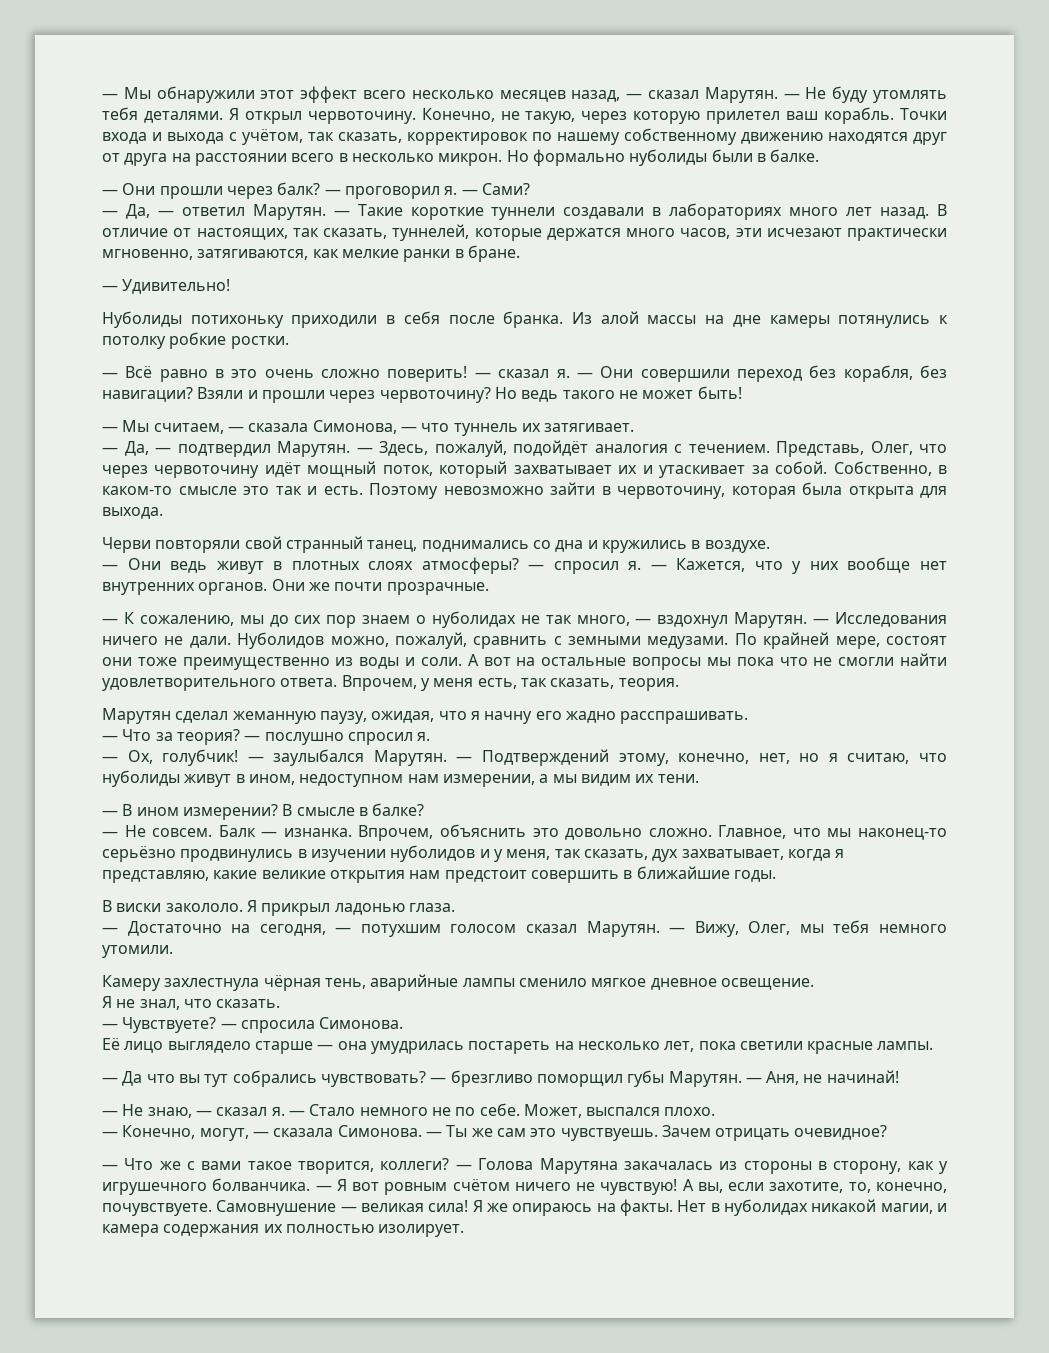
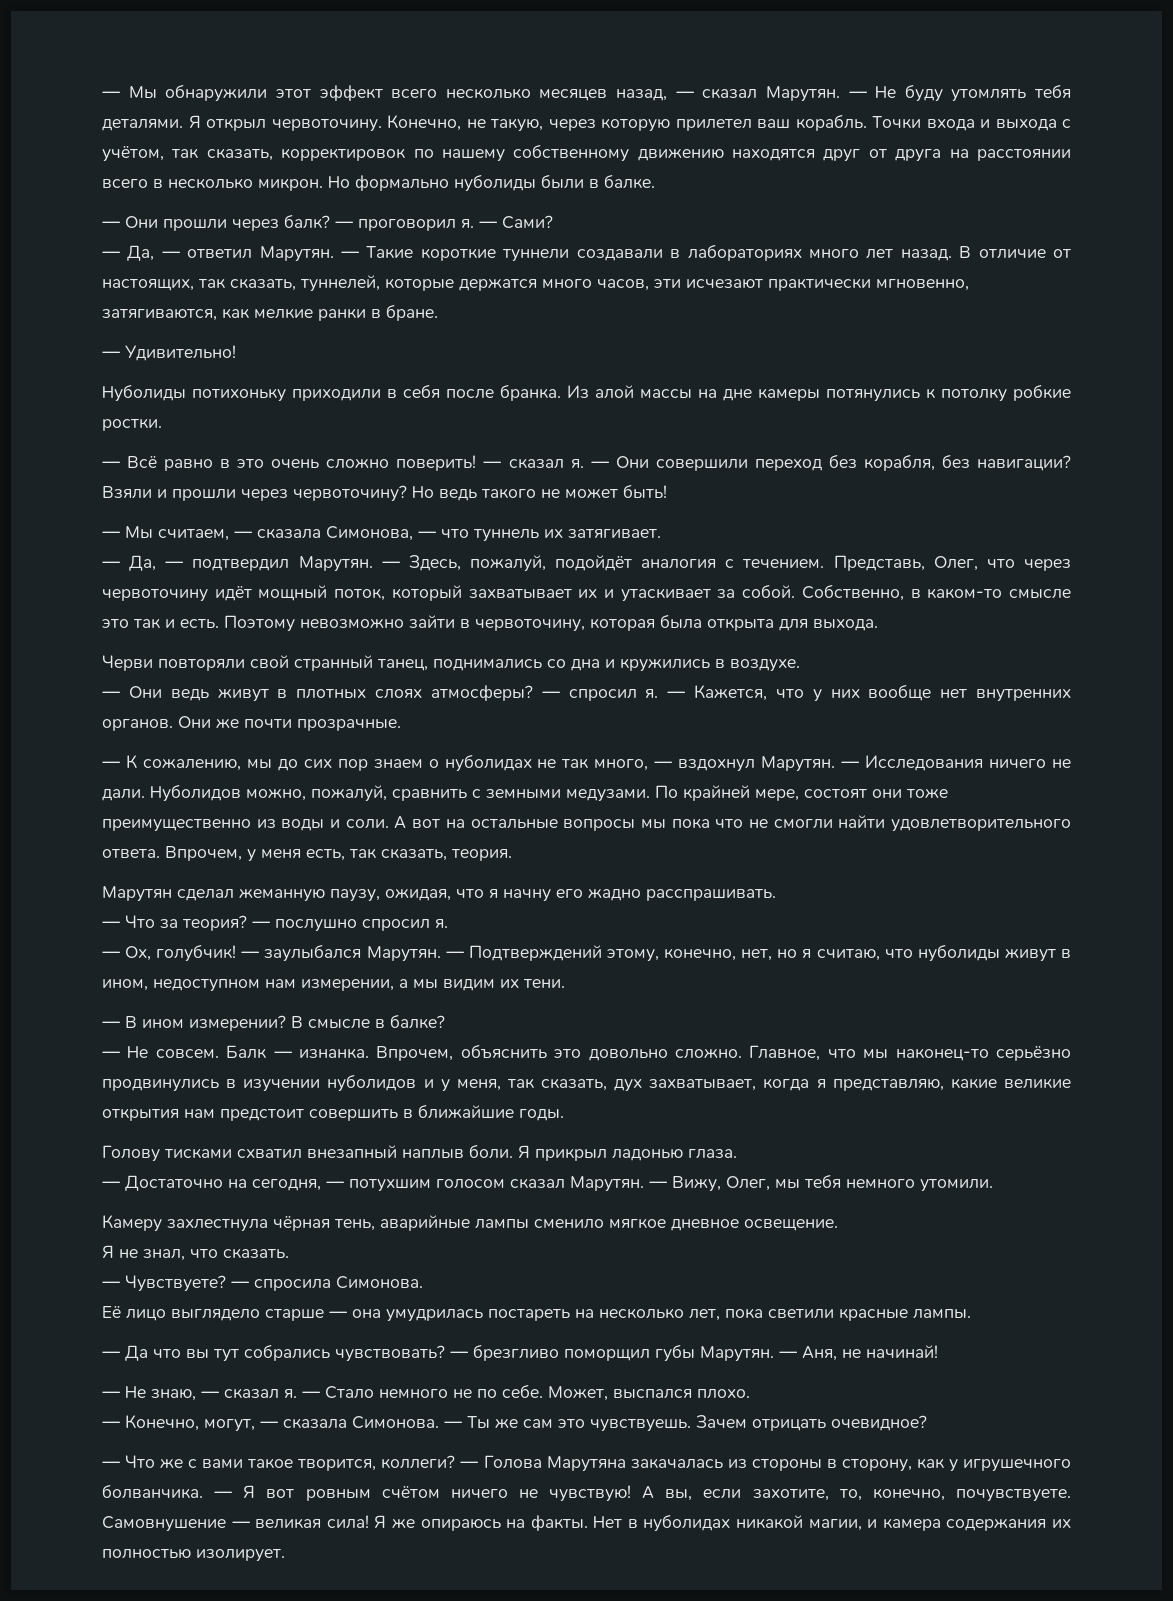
[102,900,243,912] В виски закололо. -> [102,1144,513,1162] Голову тисками схватил внезапный наплыв боли.

